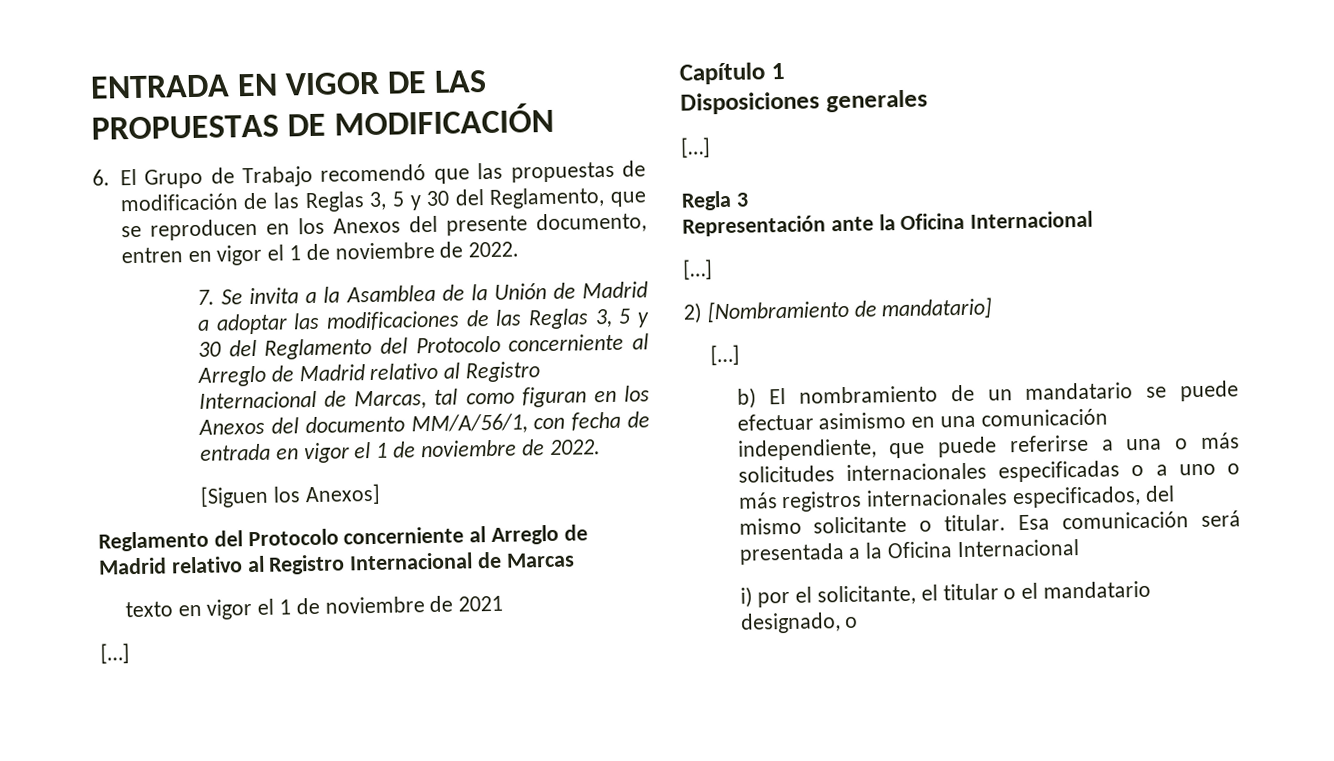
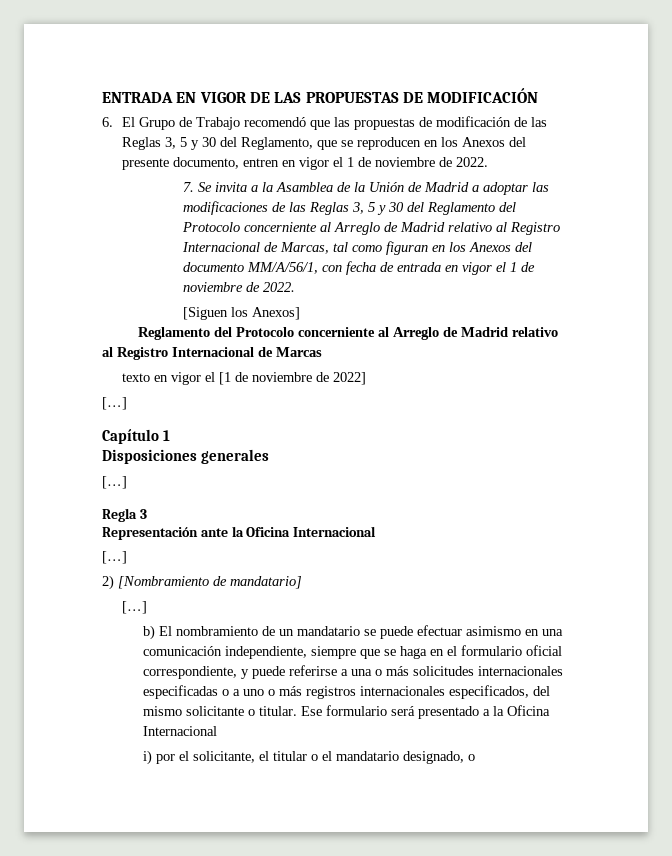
[278,595,504,615] 1 de noviembre de 2021 -> [219,372,367,385] [1 de noviembre de 2022]
[889,442,926,459] que -> [310,645,562,659] [142,666,249,679] siempre que se haga en el formulario oficial correspondiente, y
[1018,510,1241,531] [738,543,845,565] Esa comunicación será presentada -> [300,705,479,719] Ese formulario será presentado

